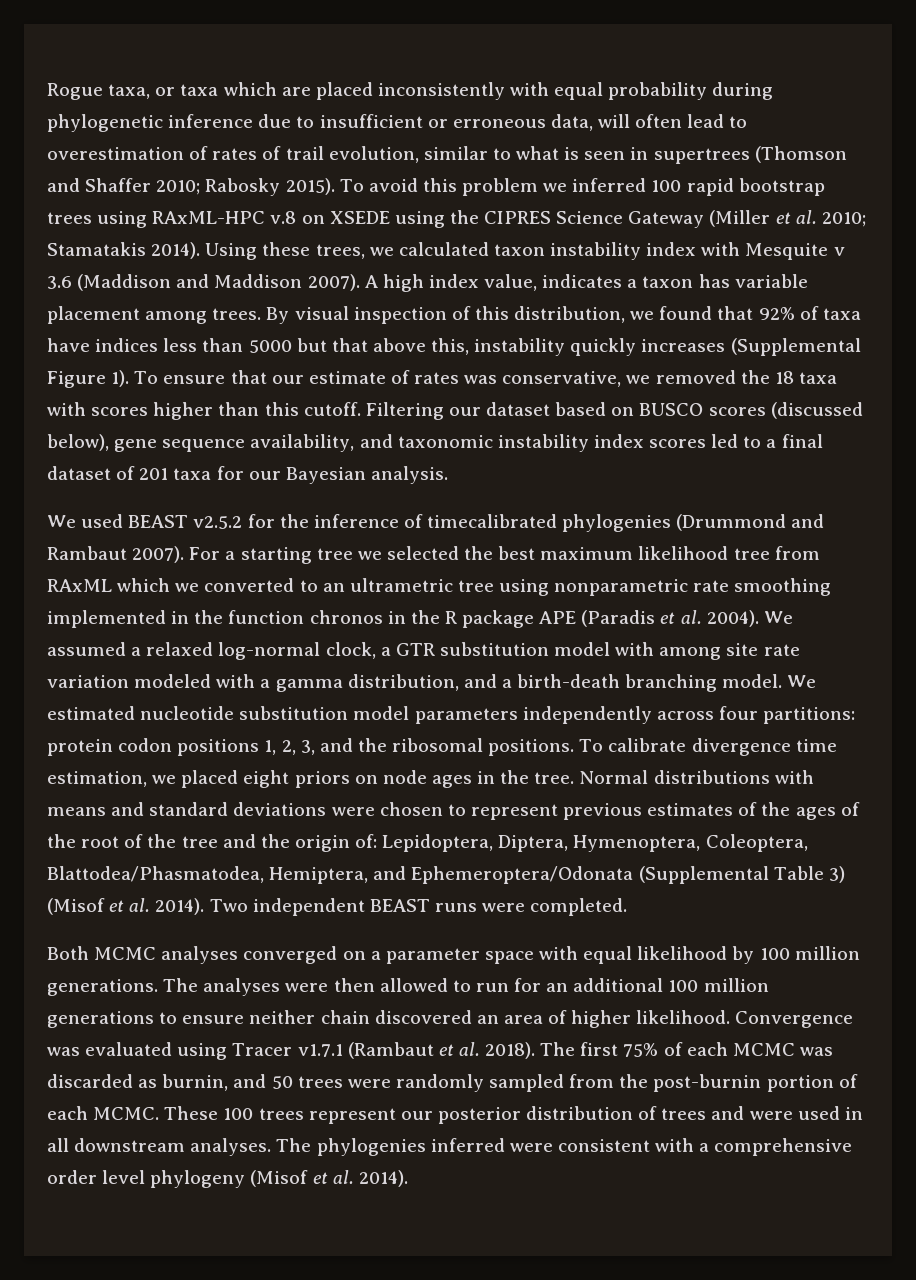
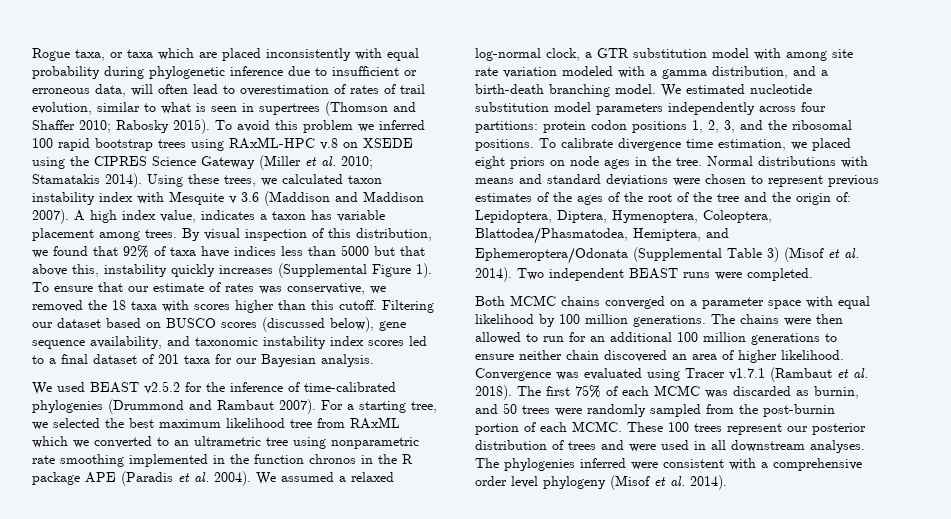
[427,514,558,528] timecalibrated -> [304,382,396,392] time-calibrated
[316,548,353,560] tree -> [411,401,437,413] tree,
[161,946,239,964] analyses -> [561,296,600,306] chains
[203,978,281,996] analyses -> [740,314,779,324] chains

